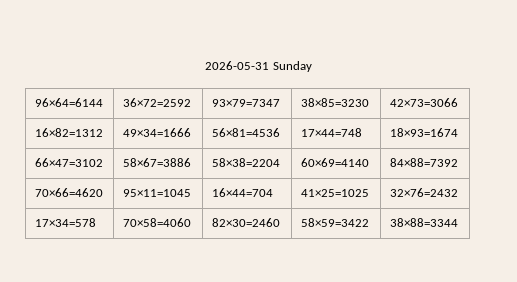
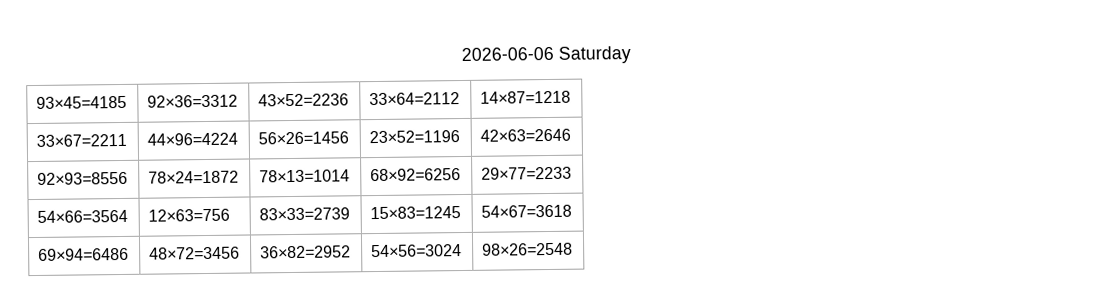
[205,61,312,72] [34,98,103,107] [122,98,191,107] [211,99,280,107] [300,98,369,107] [389,98,458,107] [34,128,103,137] [122,128,191,137] [211,128,280,137] [300,128,362,137] [389,128,458,137] [34,158,103,167] [122,158,191,167] [211,158,280,167] [300,158,369,167] [389,158,458,167] [34,188,103,197] [122,189,191,197] [211,188,273,197] [300,189,369,197] [389,188,458,197] [34,218,96,227] [122,218,191,227] [211,218,280,227] [300,218,369,227] [389,218,458,227] 2026-05-31 Sunday // 96×64=6144 | 36×72=2592 | 93×79=7347 | 38×85=3230 | 42×73=3066 // 16×82=1312 | 49×34=1666 | 56×81=4536 | 17×44=748 | 18×93=1674 // 66×47=3102 | 58×67=3886 | 58×38=2204 | 60×69=4140 | 84×88=7392 // 70×66=4620 | 95×11=1045 | 16×44=704 | 41×25=1025 | 32×76=2432 // 17×34=578 | 70×58=4060 | 82×30=2460 | 58×59=3422 | 38×88=3344 -> [460,46,631,64] [36,95,128,109] [147,94,239,108] [258,93,350,107] [369,92,461,106] [480,90,572,104] [36,133,128,147] [147,132,239,146] [258,131,350,145] [369,130,461,144] [480,128,572,142] [37,171,129,185] [148,170,240,184] [259,169,351,183] [370,168,462,182] [481,166,573,180] [37,209,129,223] [148,208,231,222] [259,207,351,221] [370,206,462,220] [481,204,573,218] [38,247,130,261] [149,246,241,260] [260,245,352,259] [371,244,463,258] [482,242,574,256] 2026-06-06 Saturday // 93×45=4185 | 92×36=3312 | 43×52=2236 | 33×64=2112 | 14×87=1218 // 33×67=2211 | 44×96=4224 | 56×26=1456 | 23×52=1196 | 42×63=2646 // 92×93=8556 | 78×24=1872 | 78×13=1014 | 68×92=6256 | 29×77=2233 // 54×66=3564 | 12×63=756 | 83×33=2739 | 15×83=1245 | 54×67=3618 // 69×94=6486 | 48×72=3456 | 36×82=2952 | 54×56=3024 | 98×26=2548

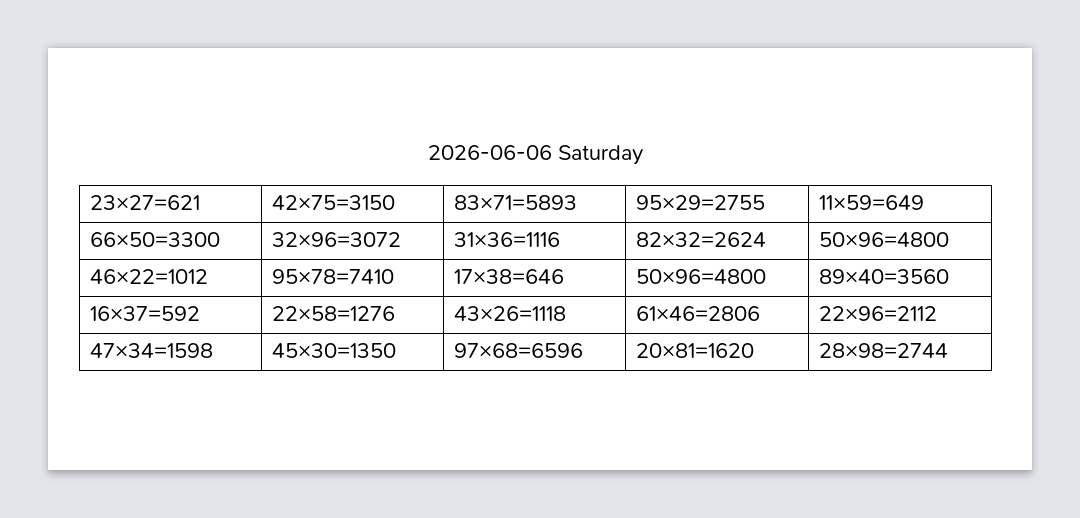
[36,95,128,109] [147,94,239,108] [258,93,350,107] [369,92,461,106] [480,90,572,104] [36,133,128,147] [147,132,239,146] [258,131,350,145] [369,130,461,144] [480,128,572,142] [37,171,129,185] [148,170,240,184] [259,169,351,183] [370,168,462,182] [481,166,573,180] [37,209,129,223] [148,208,231,222] [259,207,351,221] [370,206,462,220] [481,204,573,218] [38,247,130,261] [149,246,241,260] [260,245,352,259] [371,244,463,258] [482,242,574,256] 93×45=4185 | 92×36=3312 | 43×52=2236 | 33×64=2112 | 14×87=1218 // 33×67=2211 | 44×96=4224 | 56×26=1456 | 23×52=1196 | 42×63=2646 // 92×93=8556 | 78×24=1872 | 78×13=1014 | 68×92=6256 | 29×77=2233 // 54×66=3564 | 12×63=756 | 83×33=2739 | 15×83=1245 | 54×67=3618 // 69×94=6486 | 48×72=3456 | 36×82=2952 | 54×56=3024 | 98×26=2548 -> [89,195,200,210] [271,195,395,210] [453,195,577,210] [635,195,765,210] [818,195,924,210] [89,232,220,247] [271,232,401,247] [453,232,560,247] [635,232,766,247] [818,232,949,247] [89,269,208,284] [271,269,394,284] [453,269,564,284] [635,269,766,284] [818,269,949,284] [89,306,200,321] [271,306,395,321] [453,306,566,321] [635,306,760,321] [818,306,937,321] [89,343,213,358] [271,343,396,358] [453,343,583,358] [635,343,754,358] [818,343,948,358] 23×27=621 | 42×75=3150 | 83×71=5893 | 95×29=2755 | 11×59=649 // 66×50=3300 | 32×96=3072 | 31×36=1116 | 82×32=2624 | 50×96=4800 // 46×22=1012 | 95×78=7410 | 17×38=646 | 50×96=4800 | 89×40=3560 // 16×37=592 | 22×58=1276 | 43×26=1118 | 61×46=2806 | 22×96=2112 // 47×34=1598 | 45×30=1350 | 97×68=6596 | 20×81=1620 | 28×98=2744

